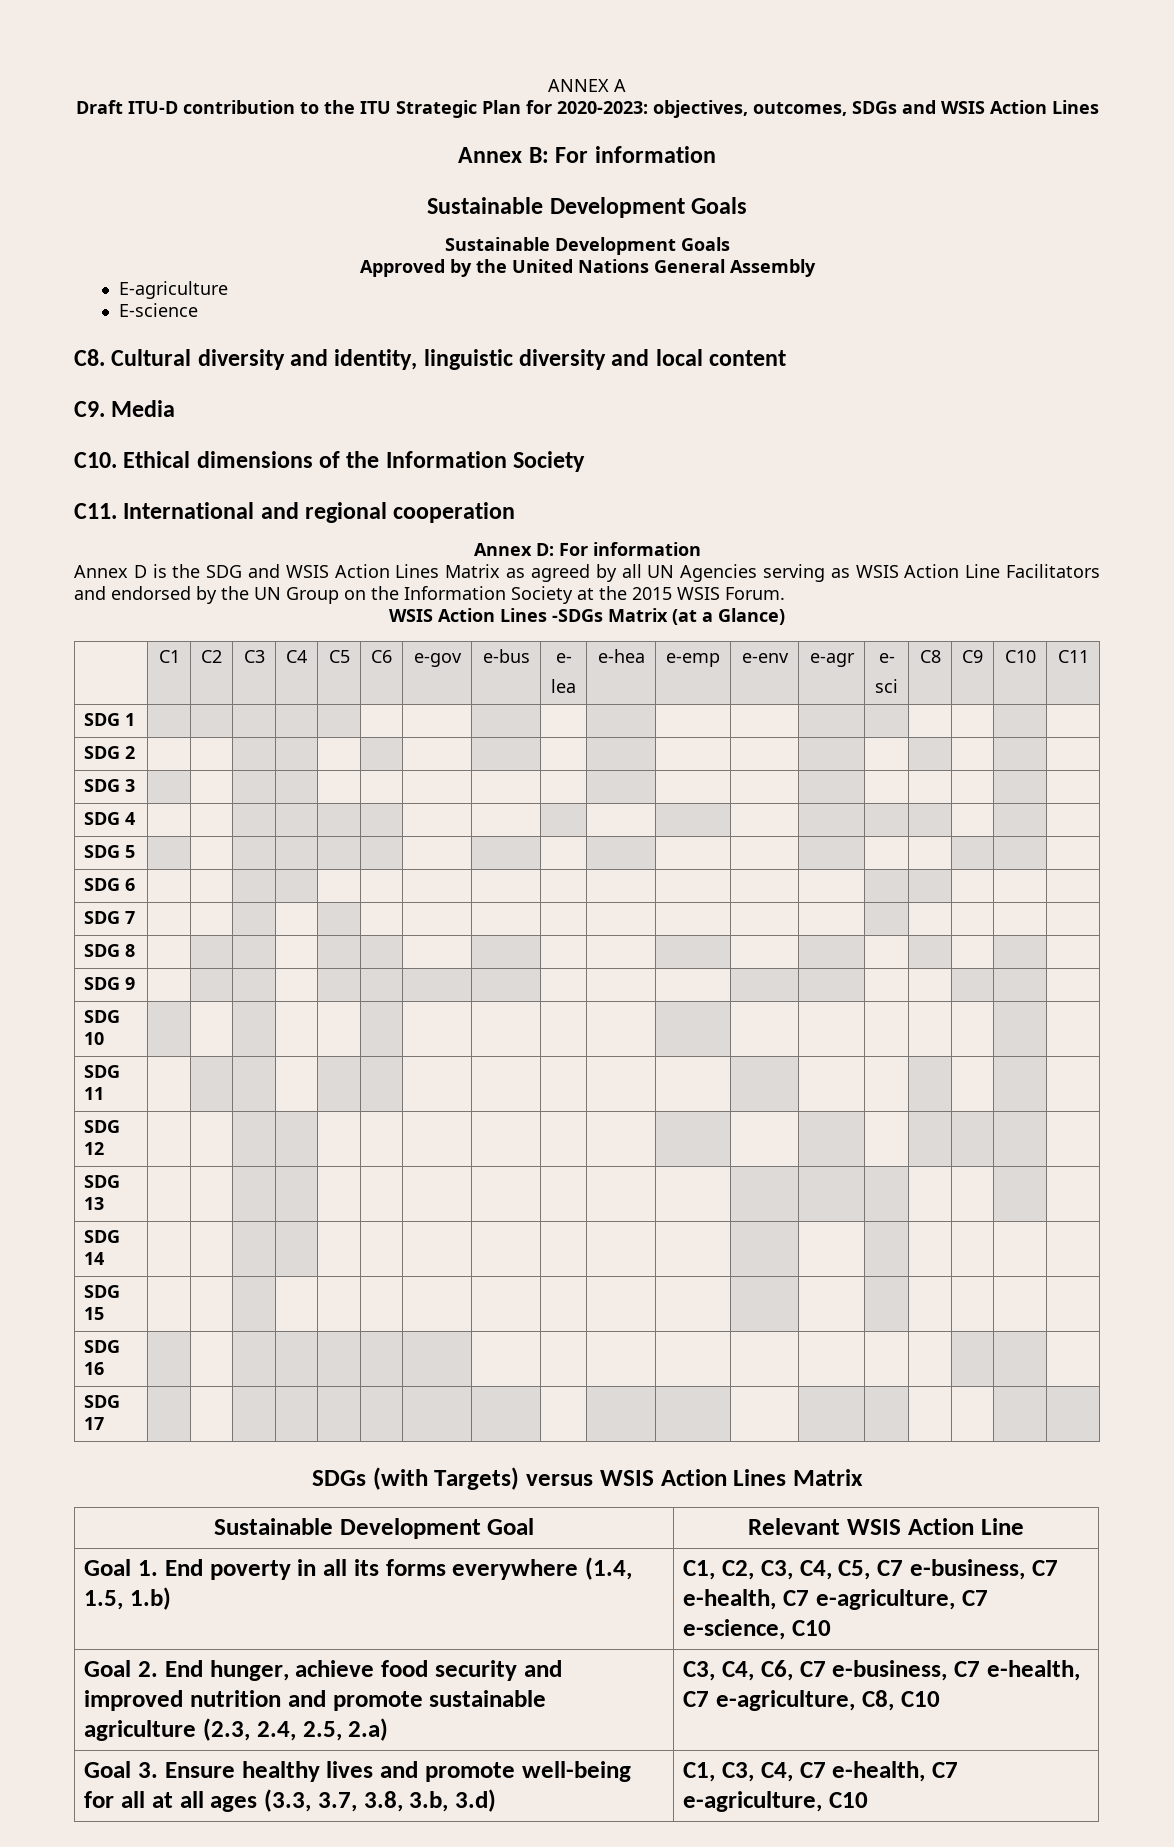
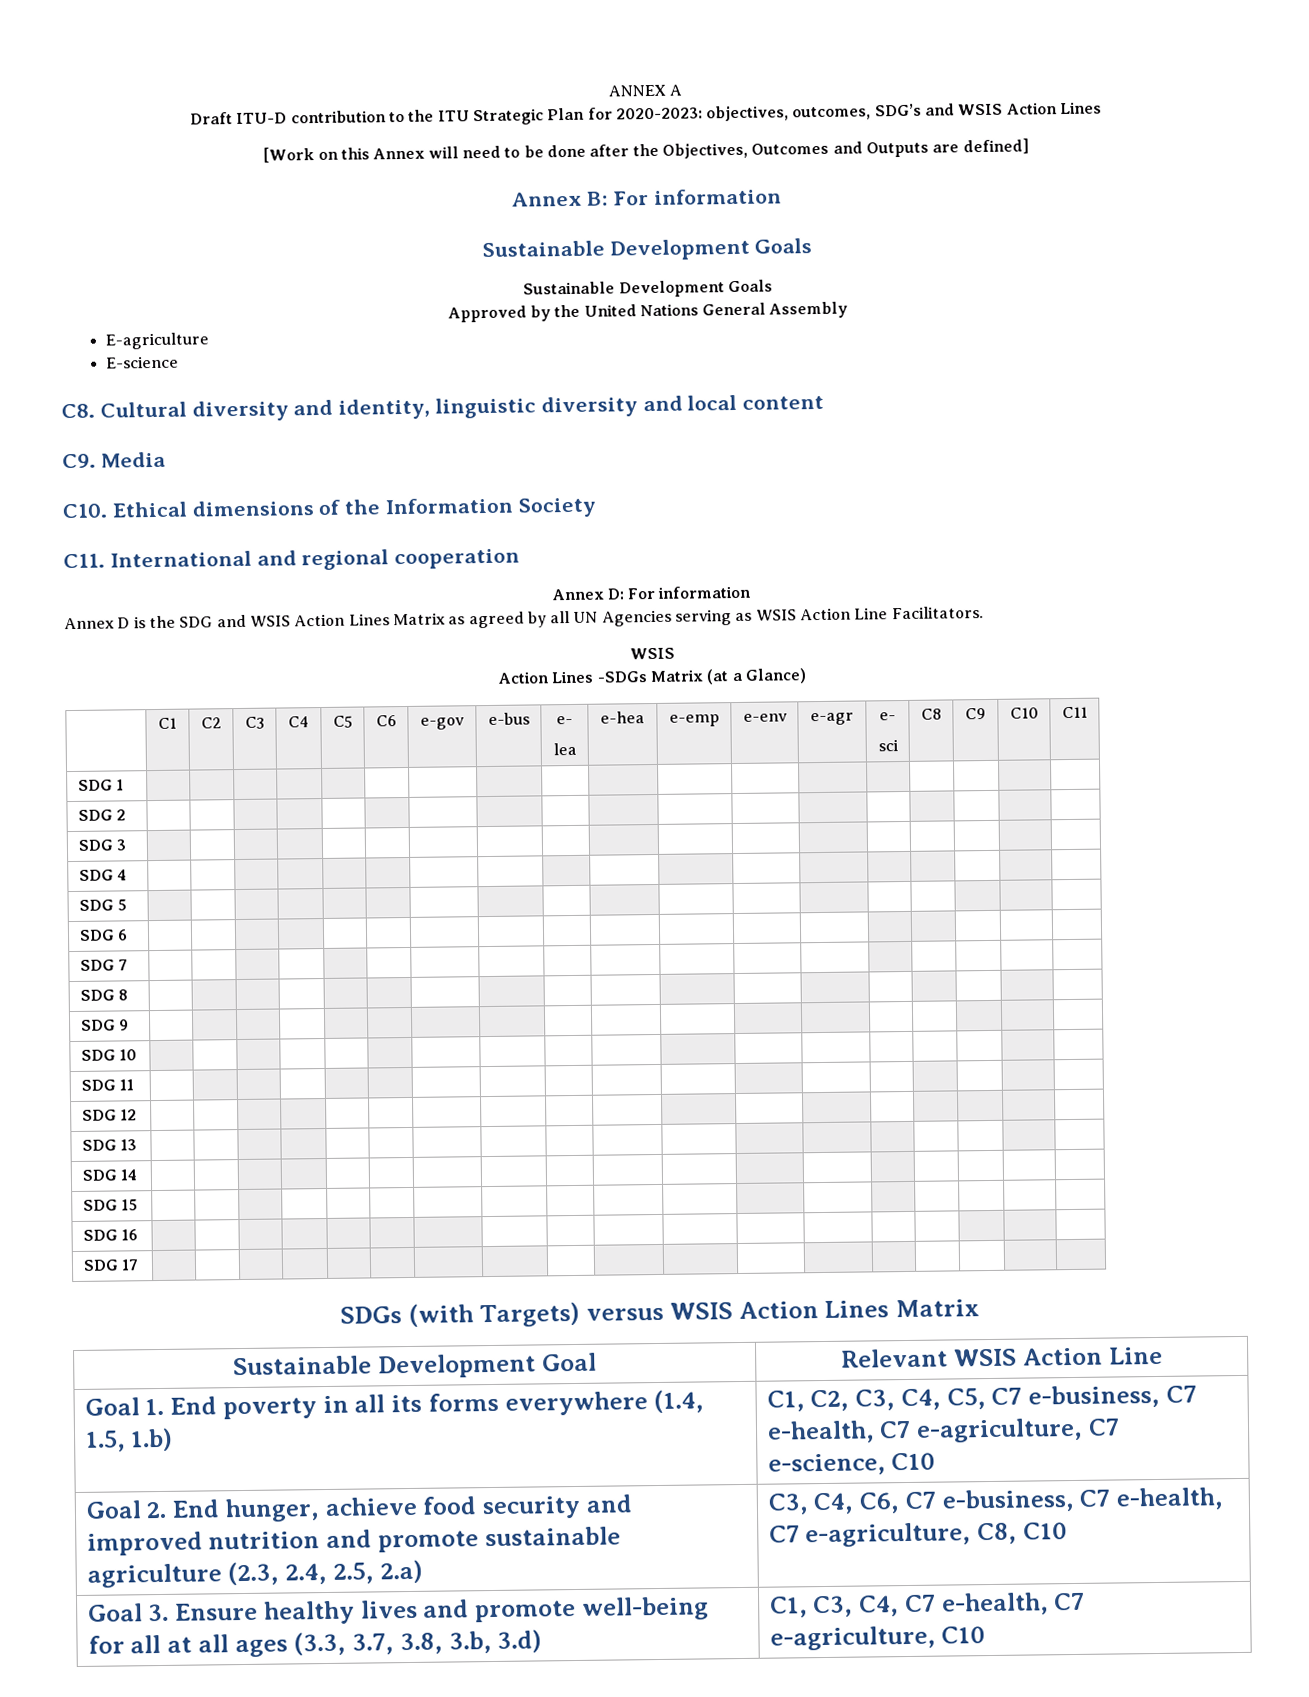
[851,100,1099,114] SDGs and WSIS Action Lines -> [874,101,1103,117] [263,138,1029,163] SDG’s and WSIS Action Lines // [Work on this Annex will need to be done after the Objectives, Outcomes and Outputs are defined]
[1006,564,1101,578] [74,586,785,604] [389,609,433,622] Facilitators and endorsed by the UN Group on the Information Society at the 2015 WSIS Forum. // WSIS -> [891,606,984,620] [629,647,675,660] Facilitators. // WSIS //

